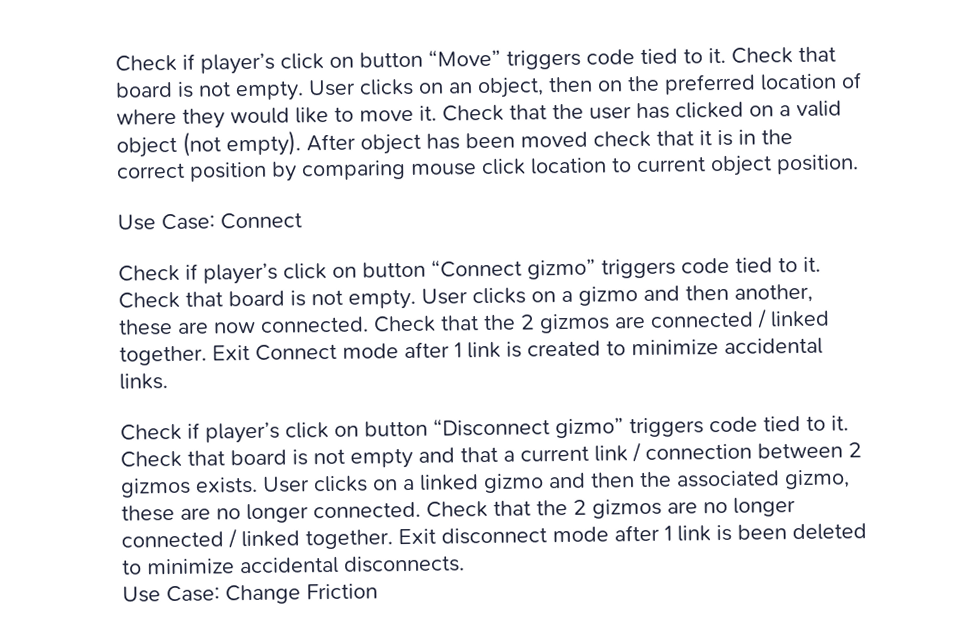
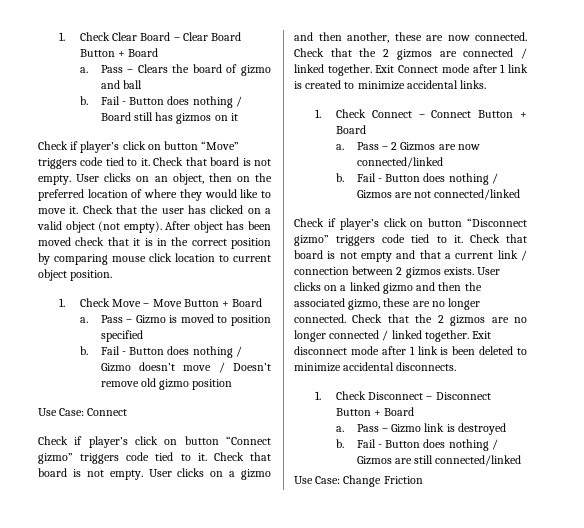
(115, 63) none -> [58,32,242,41] [79,48,159,57] [79,64,271,76] [100,80,142,89] [79,96,242,108] [100,112,238,124] 1. Check Clear Board – Clear Board Button + Board // a. Pass – Clears the board of gizmo and ball // b. Fail - Button does nothing / Board still has gizmos on it //
(859, 164) none -> [58,298,263,307] [79,314,271,326] [100,330,143,342] [79,346,242,358] [100,362,271,373] [100,378,233,390] // 1. Check Move – Move Button + Board // a. Pass – Gizmo is moved to position specified // b. Fail - Button does nothing / Gizmo doesn’t move / Doesn’t remove old gizmo position
(168, 381) none -> [314,109,527,118] [335,125,366,134] [335,142,480,151] [356,157,443,168] [335,173,498,185] [356,189,521,200] // 1. Check Connect – Connect Button + Board // a. Pass – 2 Gizmos are now connected/linked // b. Fail - Button does nothing / Gizmos are not connected/linked
(465, 564) none -> [314,391,491,400] [335,407,415,416] [335,423,506,435] [335,439,498,451] [356,455,522,466] // 1. Check Disconnect – Disconnect Button + Board // a. Pass – Gizmo link is destroyed // b. Fail - Button does nothing / Gizmos are still connected/linked

